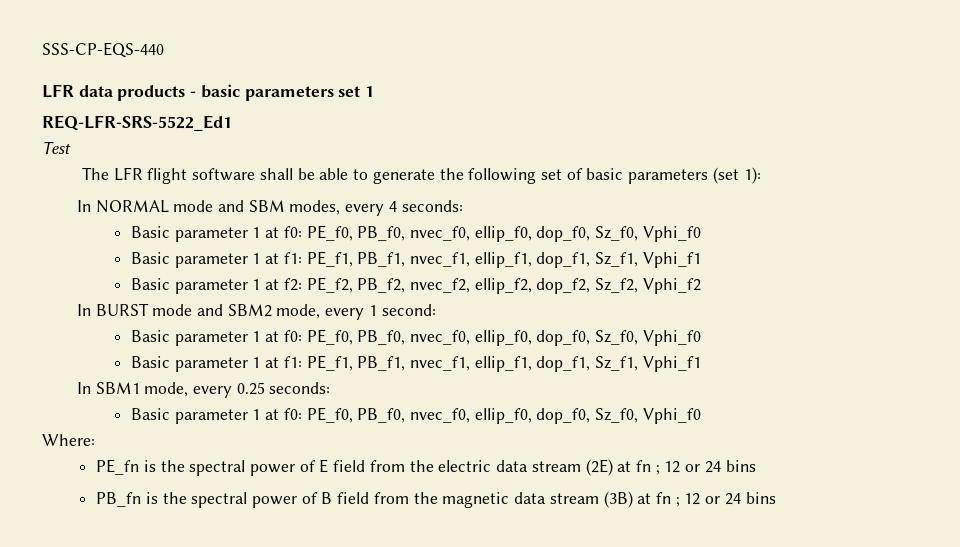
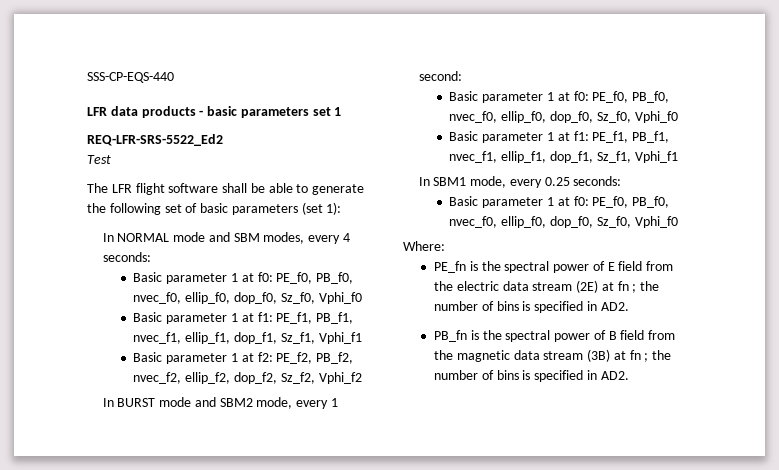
[42,115,232,131] REQ-LFR-SRS-5522_Ed1 -> [87,134,223,146] REQ-LFR-SRS-5522_Ed2
[664,460,756,473] 12 or 24 bins -> [640,281,660,291] [433,301,629,313] the number of bins is specified in AD2.
[684,492,776,505] 12 or 24 bins -> [652,350,672,360] [433,370,629,382] the number of bins is specified in AD2.

